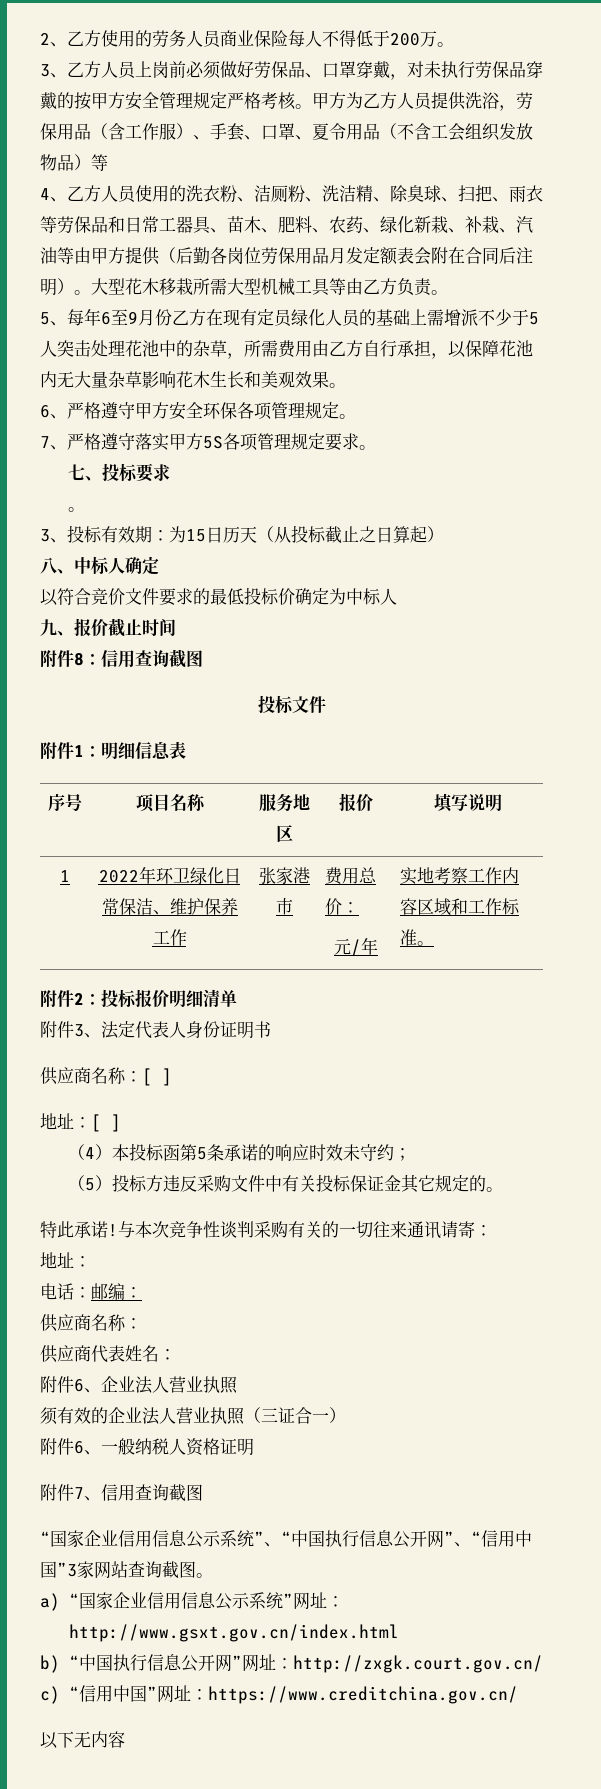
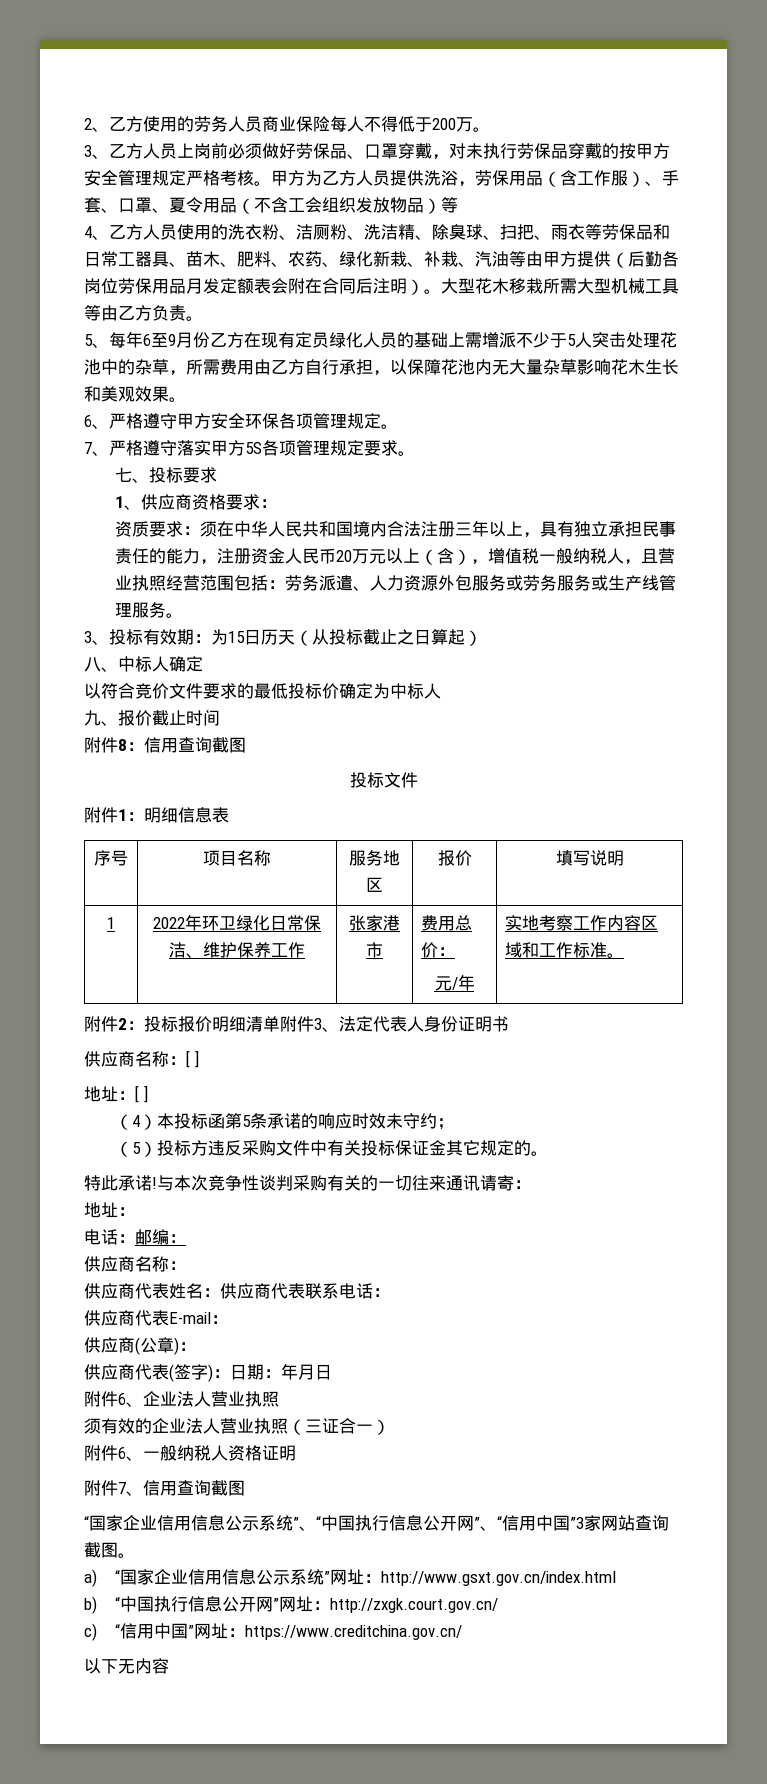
(170, 472) none -> [115,494,278,510] [115,520,677,538] [115,548,676,565] [115,575,677,591] [115,602,167,618] 1、供应商资格要求： // 资质要求：须在中华人民共和国境内合法注册三年以上，具有独立承担民事责任的能力，注册资金人民币20万元以上（含），增值税一般纳税人，且营业执照经营范围包括：劳务派遣、人力资源外包服务或劳务服务或生产线管理服务
(237, 998) // -> (280, 1024) none
(176, 1354) none -> [220,1283,390,1299] [84,1310,228,1326] [84,1337,196,1355] [84,1363,332,1382] 供应商代表联系电话： // 供应商代表E-mail： // 供应商(公章)： // 供应商代表(签字)：日期：年月日

